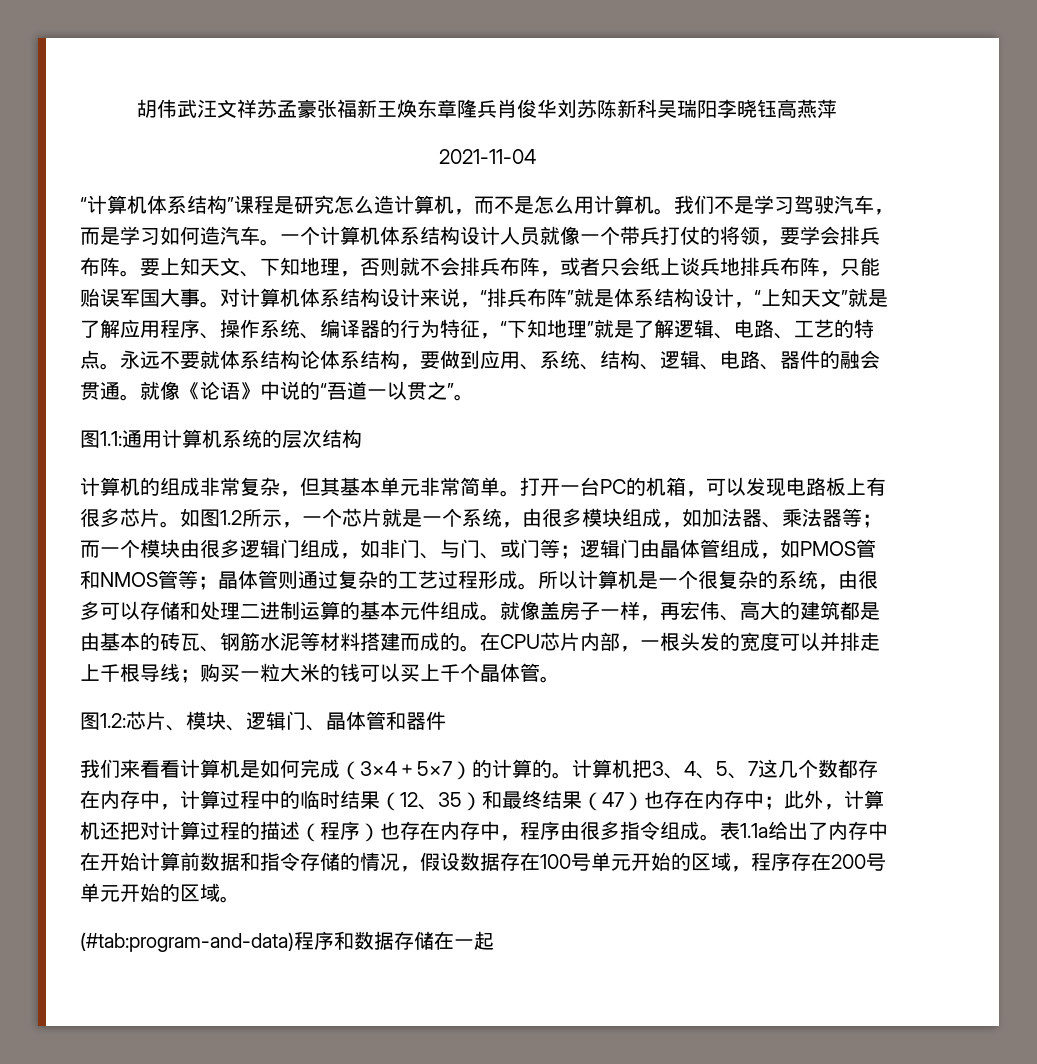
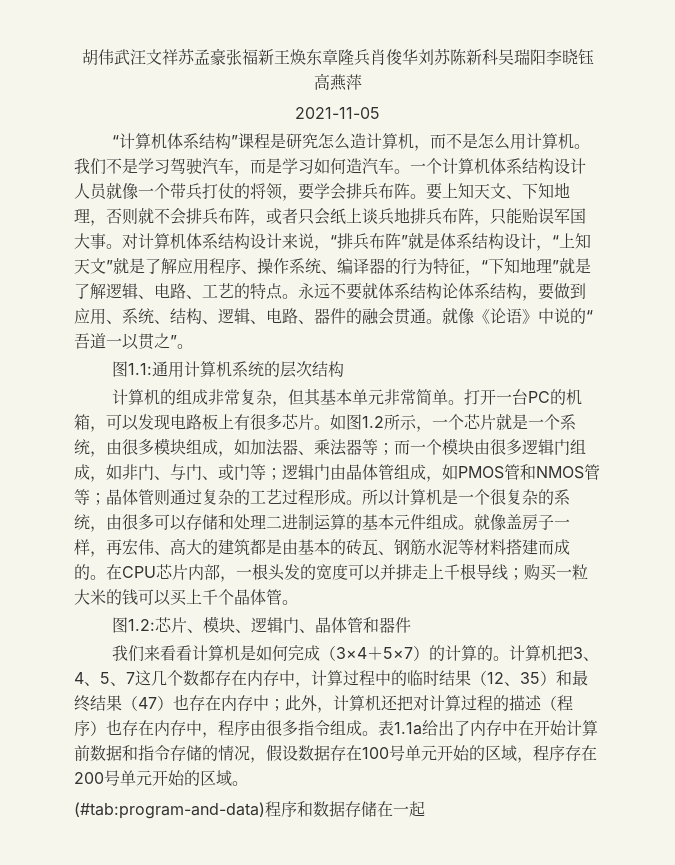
[438,149,536,164] 2021-11-04 -> [295,107,380,119] 2021-11-05

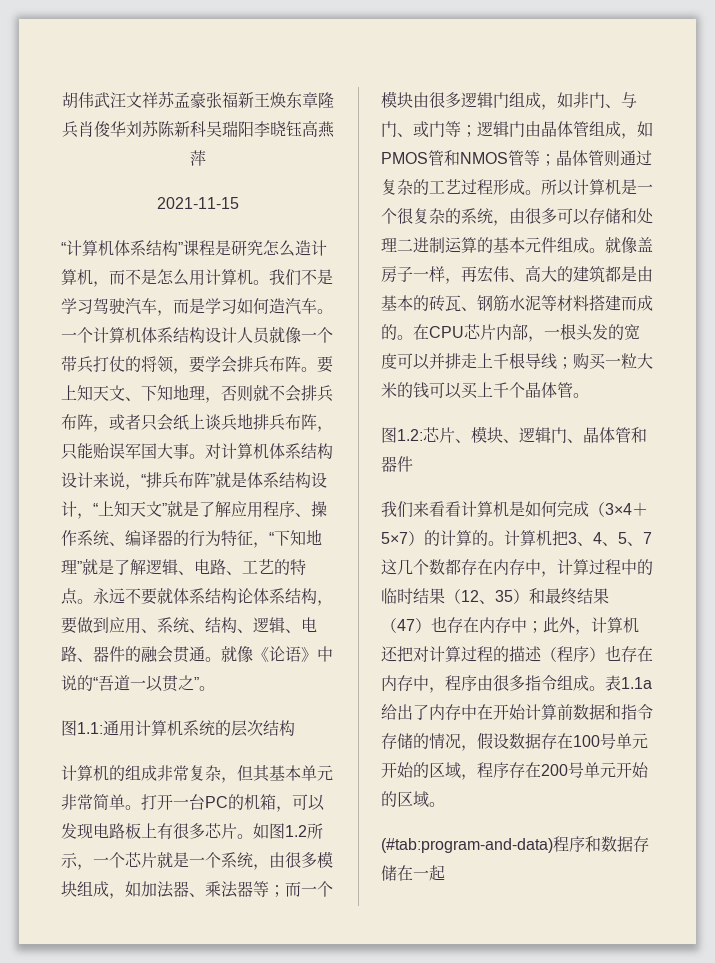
[295,107,380,119] 2021-11-05 -> [156,197,239,209] 2021-11-15

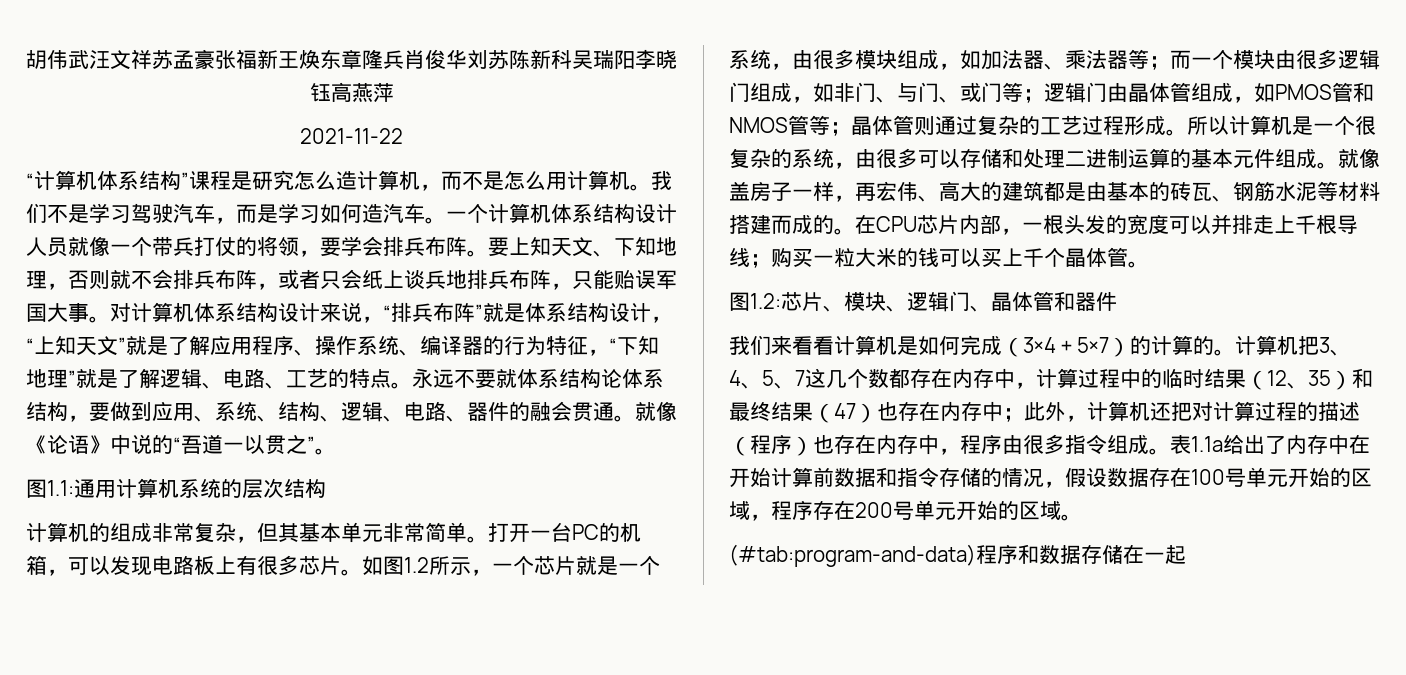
[156,197,239,209] 2021-11-15 -> [300,128,403,144] 2021-11-22

